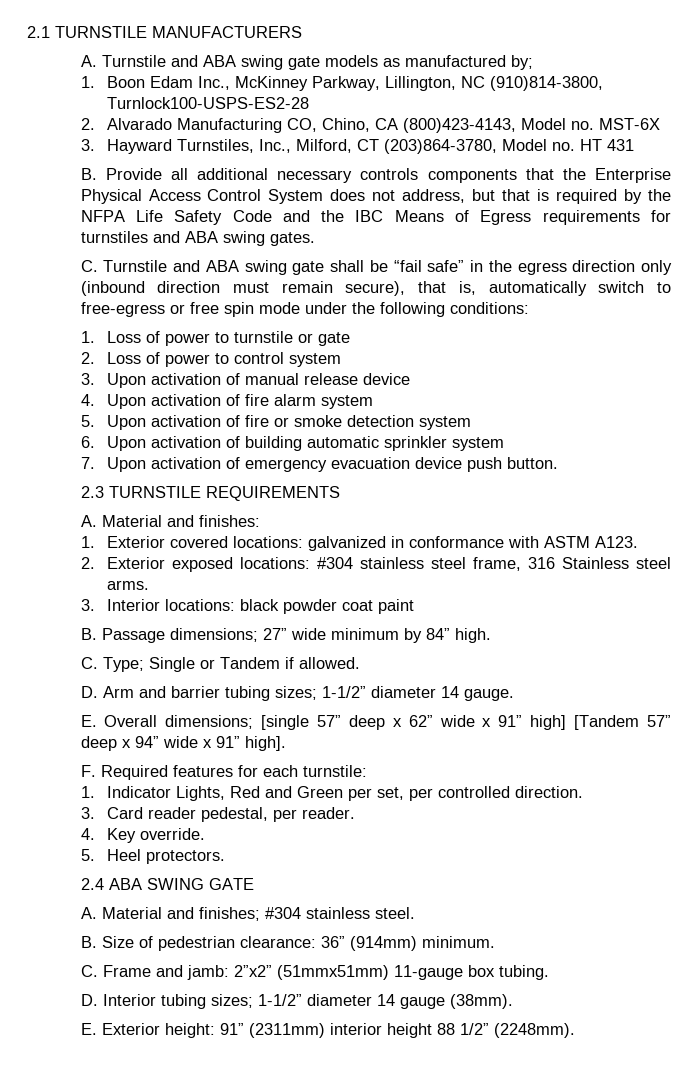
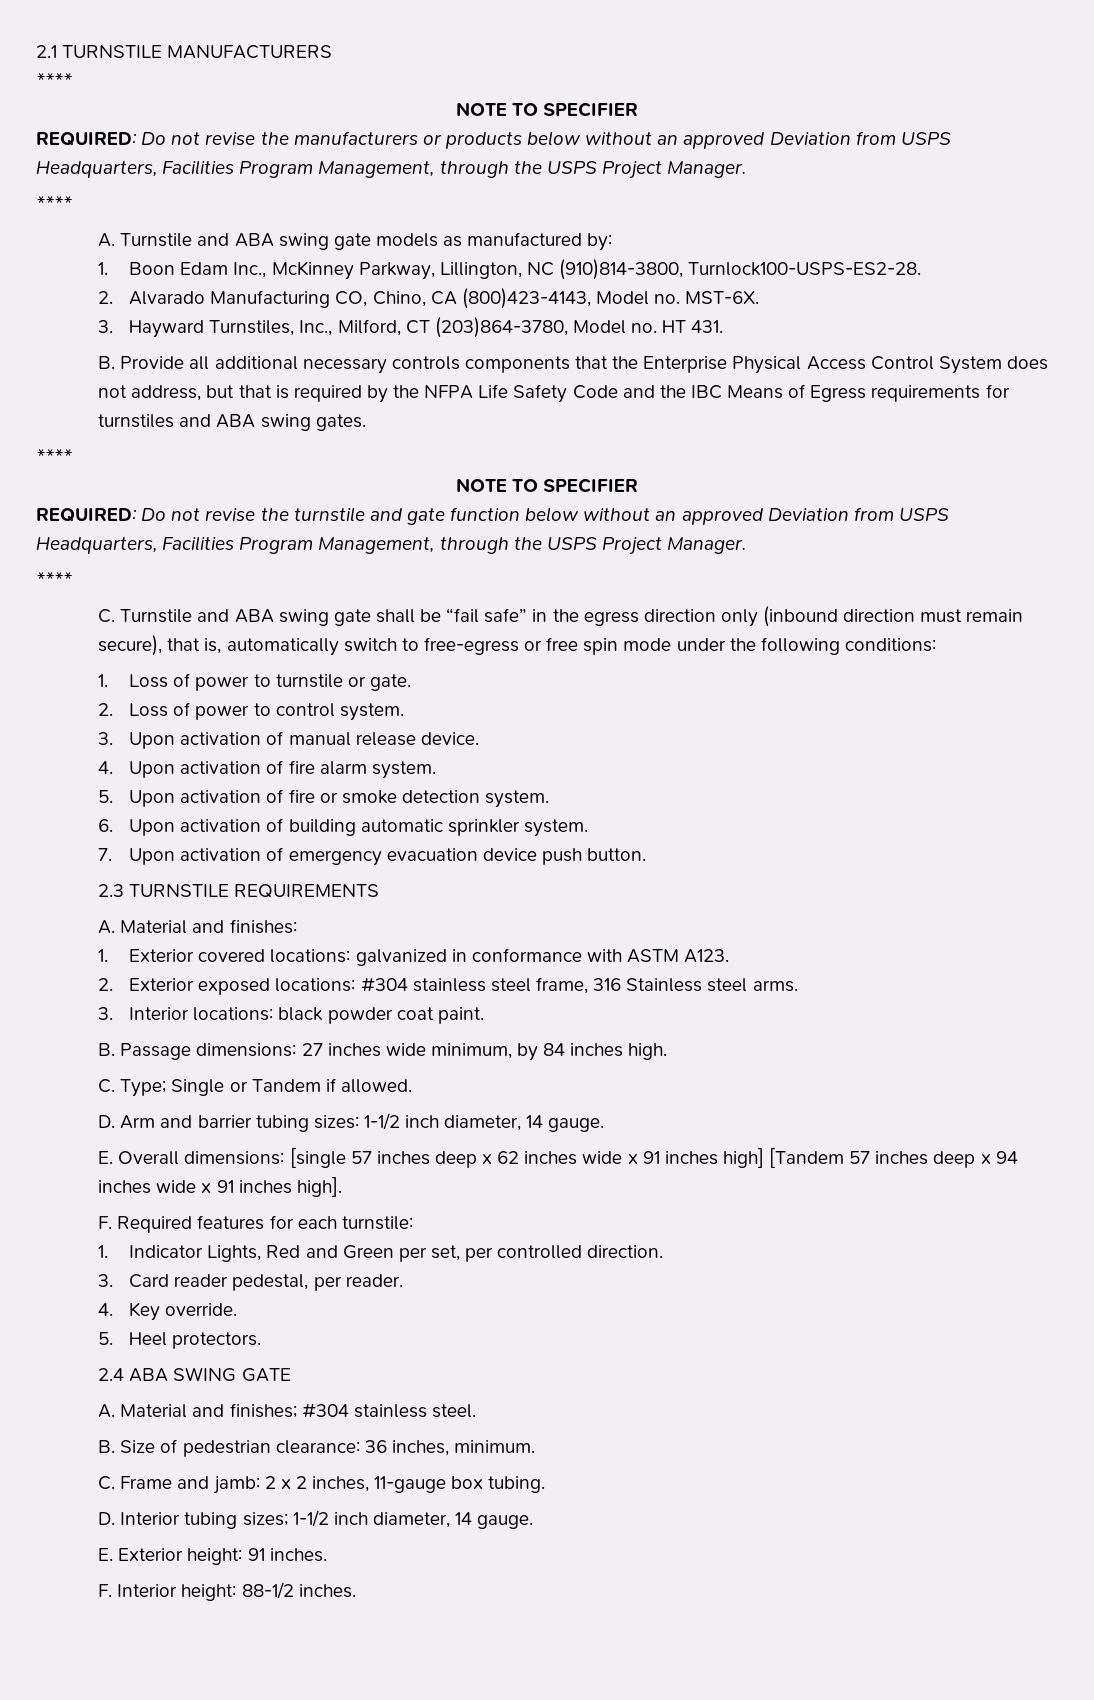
(302, 32) none -> [36,73,72,87] [455,102,639,117] [36,131,951,149] [36,160,747,179] [36,196,72,210] // **** // NOTE TO SPECIFIER // REQUIRED: Do not revise the manufacturers or products below without an approved Deviation from USPS Headquarters, Facilities Program Management, through the USPS Project Manager. // ****
[510,55,533,70] by; -> [587,233,613,251] by:
[107,97,310,109] Turnlock100-USPS-ES2-28 -> [688,262,922,276] Turnlock100-USPS-ES2-28.
[599,118,661,130] MST-6X -> [685,291,760,304] MST-6X.
[607,139,635,151] 431 -> [691,320,724,333] 431.
(315, 239) none -> [36,449,72,463] [455,478,639,493] [36,507,949,525] [36,536,747,555] [36,572,72,586] // **** // NOTE TO SPECIFIER // REQUIRED: Do not revise the turnstile and gate function below without an approved Deviation from USPS Headquarters, Facilities Program Management, through the USPS Project Manager. // ****
[318,332,351,346] gate -> [369,674,411,691] gate.
[289,353,342,367] system -> [339,703,404,721] system.
[363,373,411,385] device -> [420,732,479,745] device.
[321,395,374,409] system -> [371,761,436,779] system.
[419,416,472,430] system -> [485,790,550,808] system.
[452,437,505,451] system -> [523,819,588,837] system.
[378,599,415,614] paint -> [437,1007,484,1024] paint.
[169,628,450,643] dimensions; 27” wide minimum by 84” -> [196,1043,624,1061] dimensions: 27 inches wide minimum, by 84 inches
[274,686,436,700] sizes; 1-1/2” diameter -> [313,1113,522,1131] sizes: 1-1/2 inch diameter,
[165,715,672,730] [80,736,240,751] dimensions; [single 57” deep x 62” wide x 91” high] [Tandem 57” deep x 94” wide x 91” -> [184,1148,1018,1168] [98,1180,292,1194] dimensions: [single 57 inches deep x 62 inches wide x 91 inches high] [Tandem 57 inches deep x 94 inches wide x 91 inches
[320,936,417,951] 36” (914mm) -> [364,1440,449,1456] 36 inches,
[233,965,389,980] 2”x2” (51mmx51mm) -> [264,1476,370,1492] 2 x 2 inches,
[257,994,513,1009] [80,1023,575,1038] 1-1/2” diameter 14 gauge (38mm). // E. Exterior height: 91” (2311mm) interior height 88 1/2” (2248mm). -> [292,1510,534,1529] [98,1548,327,1565] [98,1582,356,1601] 1-1/2 inch diameter, 14 gauge. // E. Exterior height: 91 inches. // F. Interior height: 88-1/2 inches.

